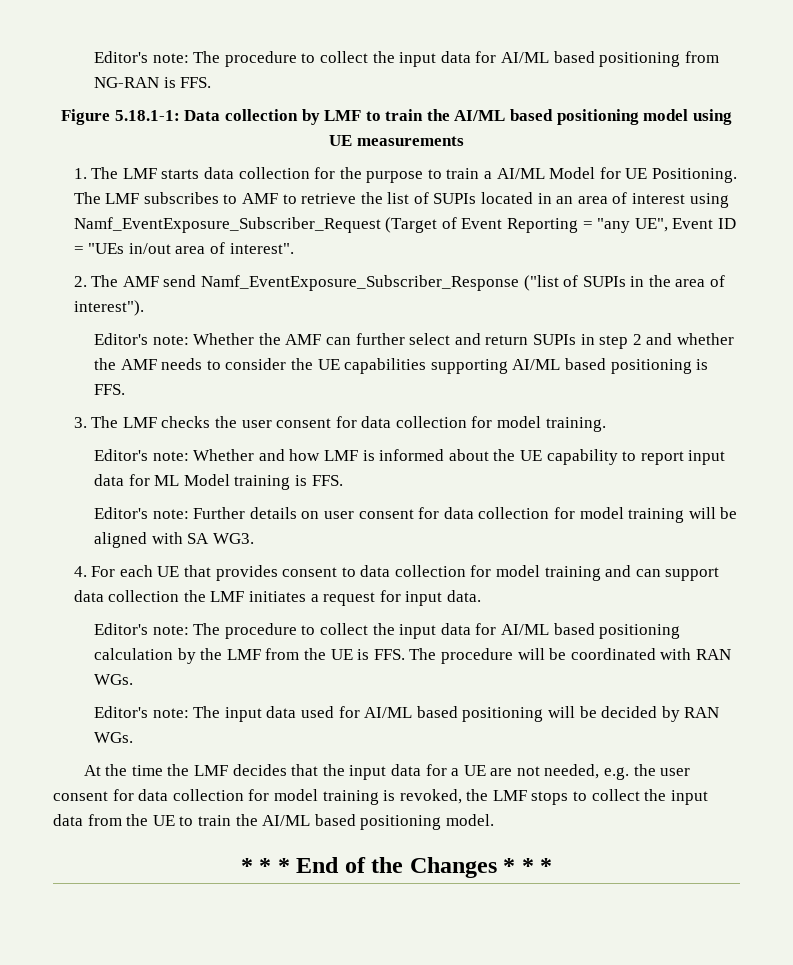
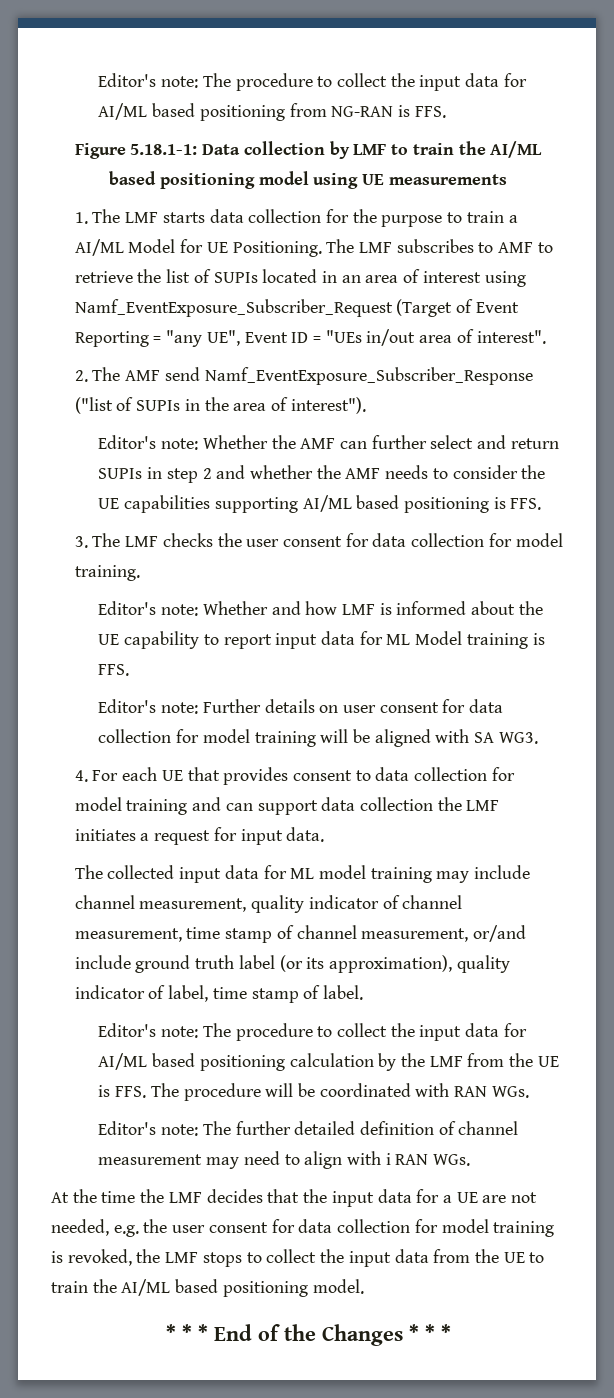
(481, 596) none -> [74,865,531,883] [74,895,463,913] [74,925,527,943] [74,955,510,973] [74,985,364,1003] // The collected input data for ML model training may include channel measurement, quality indicator of channel measurement, time stamp of channel measurement, or/and include ground truth label (or its approximation), quality indicator of label, time stamp of label.
[224,706,680,722] input data used for AI/ML based positioning will be decided by -> [235,1121,519,1135] [98,1151,391,1169] further detailed definition of channel measurement may need to align with i

